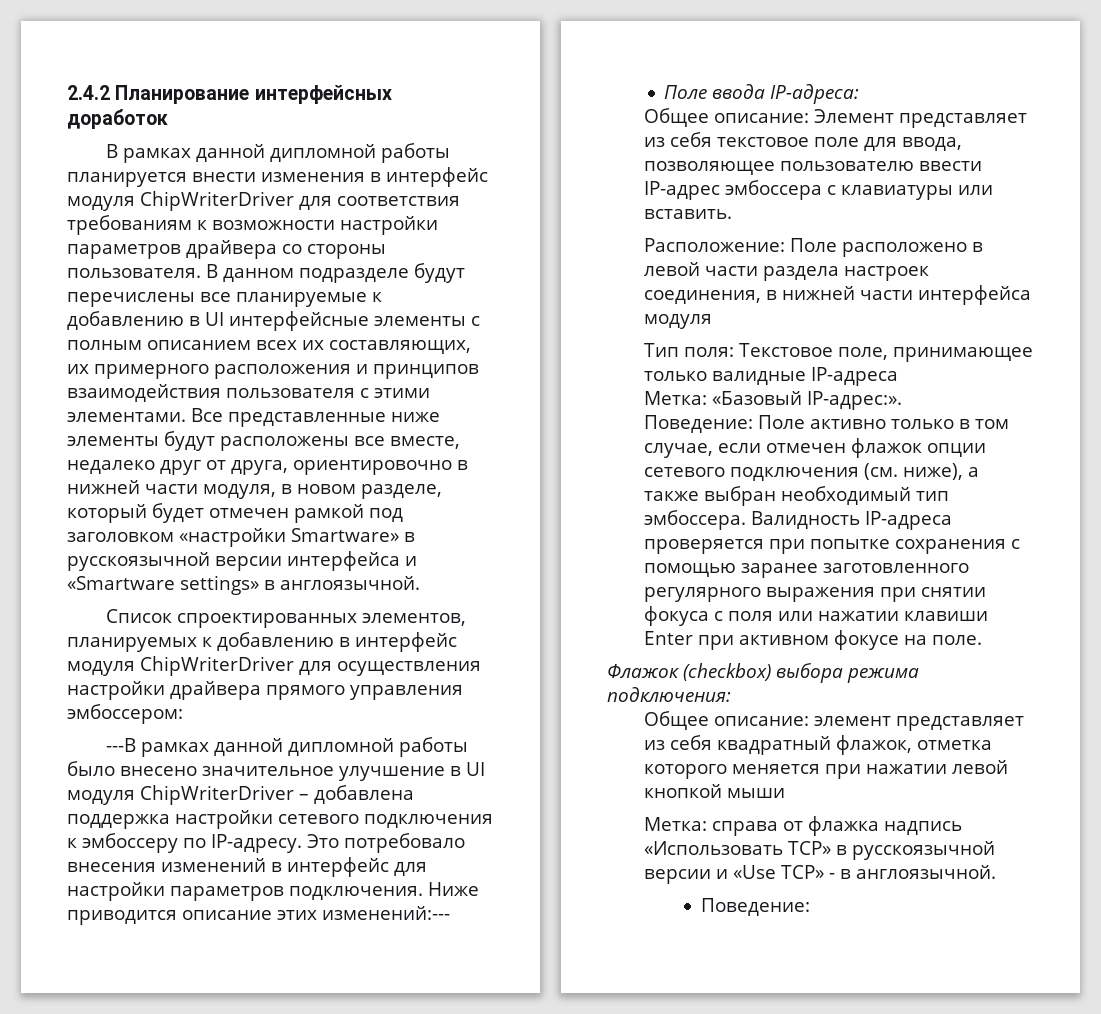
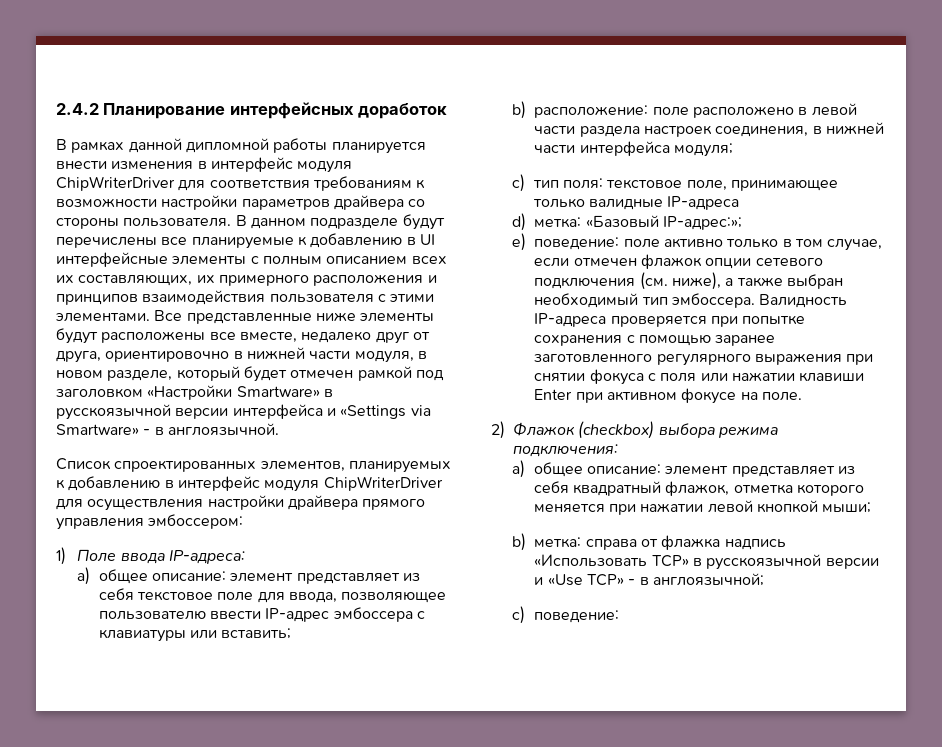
[179,528,286,547] «настройки -> [147,385,233,400] «Настройки
[67,575,259,595] «Smartware settings» -> [340,405,431,419] [56,424,151,435] «Settings via Smartware» -
[105,737,468,757] [67,761,485,781] [67,785,414,805] [67,810,493,829] [67,833,465,853] [67,857,427,877] [67,882,479,901] [67,906,450,925] ---В рамках данной дипломной работы было внесено значительное улучшение в UI модуля ChipWriterDriver – добавлена поддержка настройки сетевого подключения к эмбоссеру по IP-адресу. Это потребовало внесения изменений в интерфейс для настройки параметров подключения. Ниже приводится описание этих изменений:--- // -> [56,547,66,565] 1)
[643,108,894,127] Общее описание: Элемент -> [77,567,294,585] a) общее описание: элемент
[643,209,732,219] [643,238,837,252] вставить. // Расположение: Поле -> [221,628,292,639] [512,101,689,119] вставить; // b) расположение: поле
[643,314,712,329] [643,343,833,357] модуля // Тип поля: Текстовое -> [674,143,734,157] [512,174,683,192] модуля; // c) тип поля: текстовое
[643,391,902,410] [643,415,805,433] Метка: «Базовый IP-адрес:». // Поведение: Поле -> [512,213,743,231] [512,233,660,251] d) метка: «Базовый IP-адрес:»; // e) поведение: поле
(982, 640) none -> [491,421,505,439] 2)
[643,711,709,730] Общее -> [512,460,583,478] a) общее
[726,788,785,798] [643,817,707,831] мыши // Метка: -> [822,502,872,513] [512,533,582,551] мыши; // b) метка:
[855,865,996,879] [701,898,811,916] англоязычной. // Поведение: -> [652,573,764,586] [512,606,619,624] англоязычной; // c) поведение:

